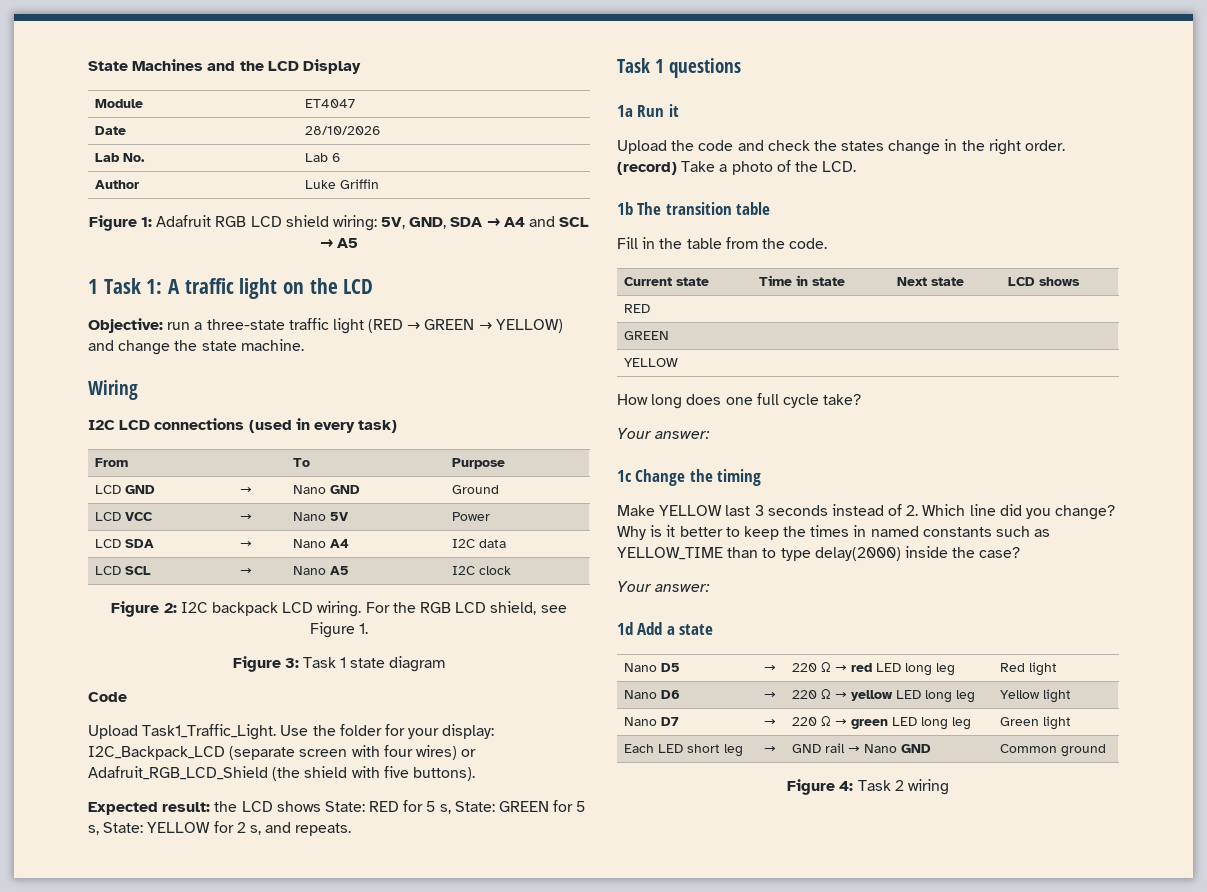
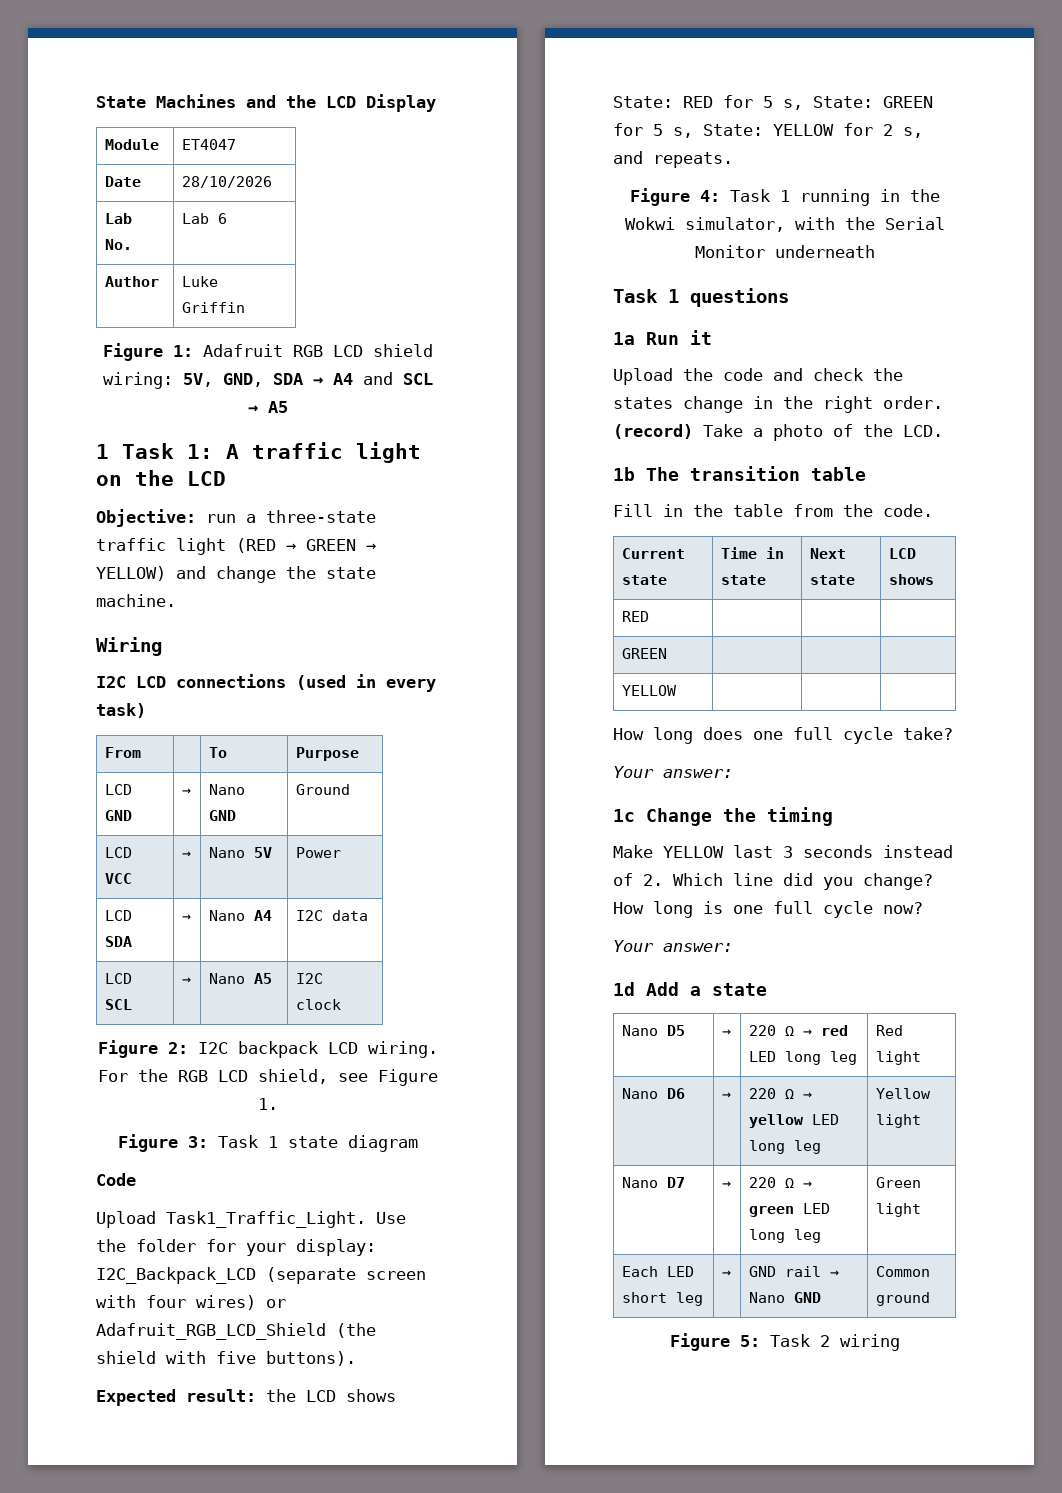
(352, 829) none -> [629,188,940,206] [624,217,945,232] [694,245,875,258] // Figure 4: Task 1 running in the Wokwi simulator, with the Serial Monitor underneath
[617,525,1051,540] [617,546,1021,561] Why is it better to keep the times in named constants such as YELLOW_TIME than to type delay(2000) inside the case? -> [613,901,923,918] How long is one full cycle now?
[839,781,854,791] 4: -> [739,1335,760,1347] 5:

